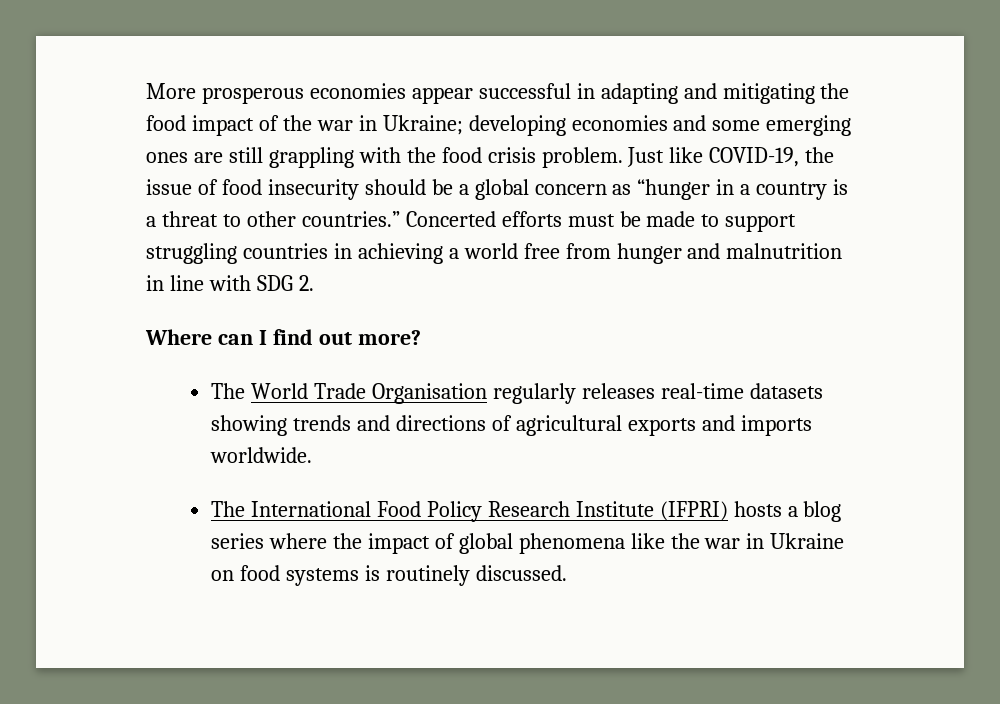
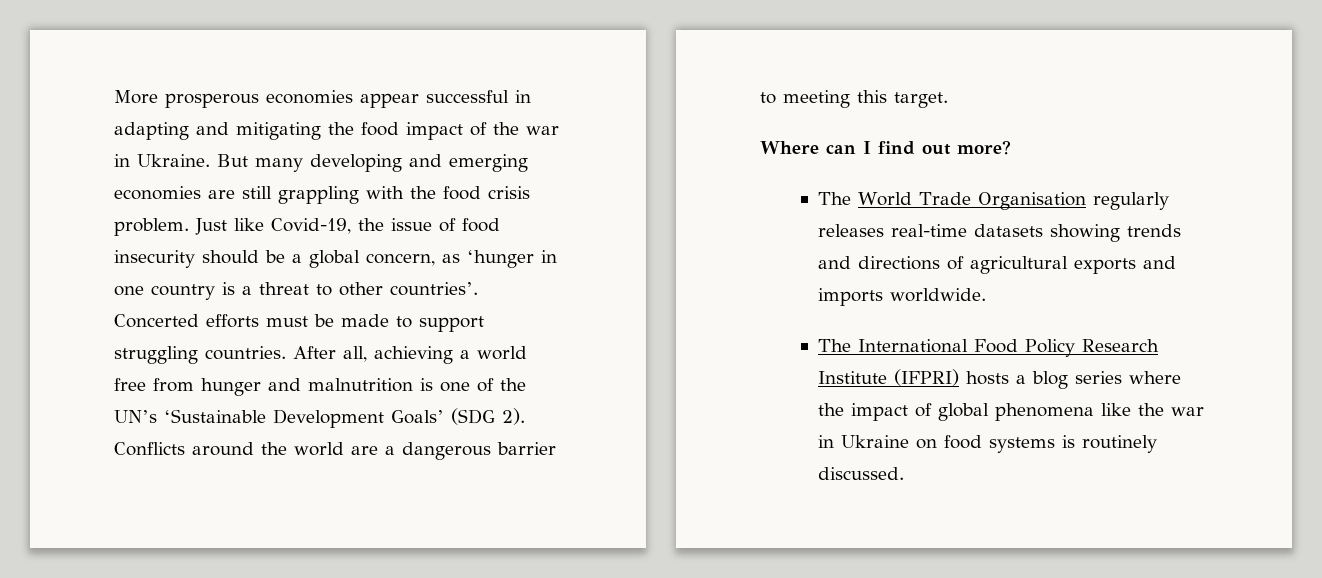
[382,115,852,136] [146,152,188,163] Ukraine; developing economies and some emerging ones -> [137,154,528,172] [114,186,201,200] Ukraine. But many developing and emerging economies
[709,147,800,167] COVID-19, -> [271,218,351,234] Covid-19,
[534,179,751,200] concern as “hunger in a -> [366,250,557,268] [114,286,144,296] concern, as ‘hunger in one
[301,211,400,227] countries.” -> [390,282,478,296] countries’.
[242,243,352,259] countries in -> [205,346,367,362] countries. After all,
[146,275,314,291] in line with SDG 2. -> [420,378,526,392] [114,408,525,428] [114,442,556,460] [760,90,948,108] is one of the UN’s ‘Sustainable Development Goals’ (SDG 2). Conflicts around the world are a dangerous barrier to meeting this target.

